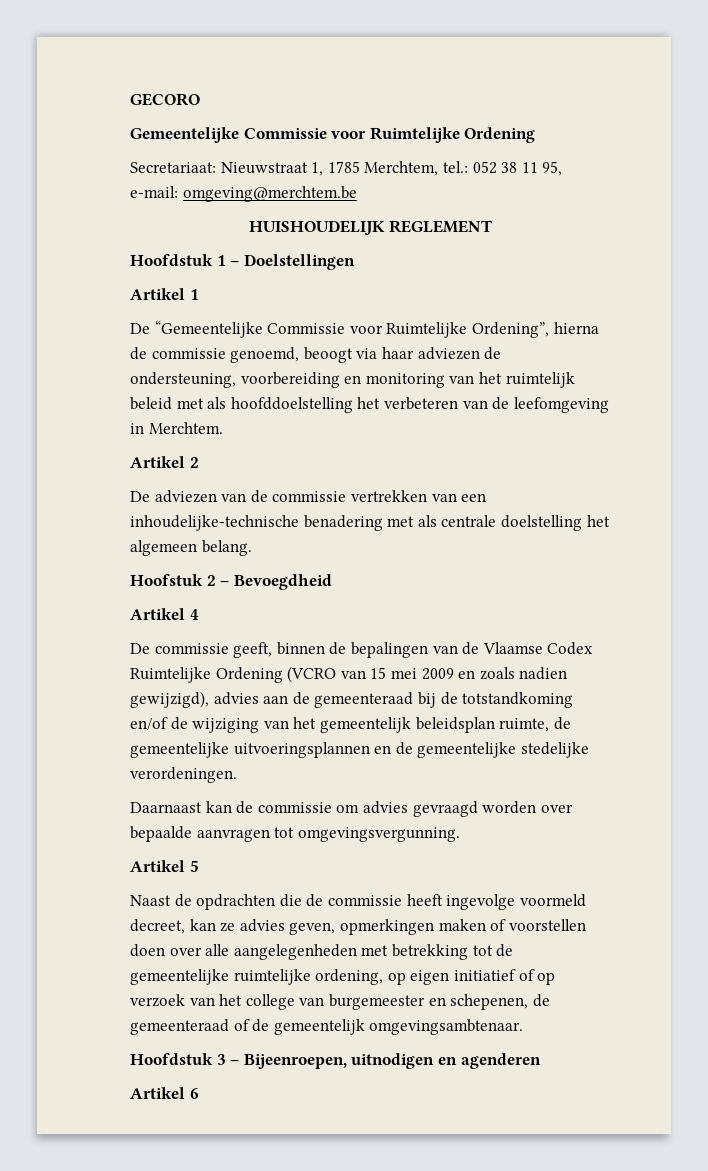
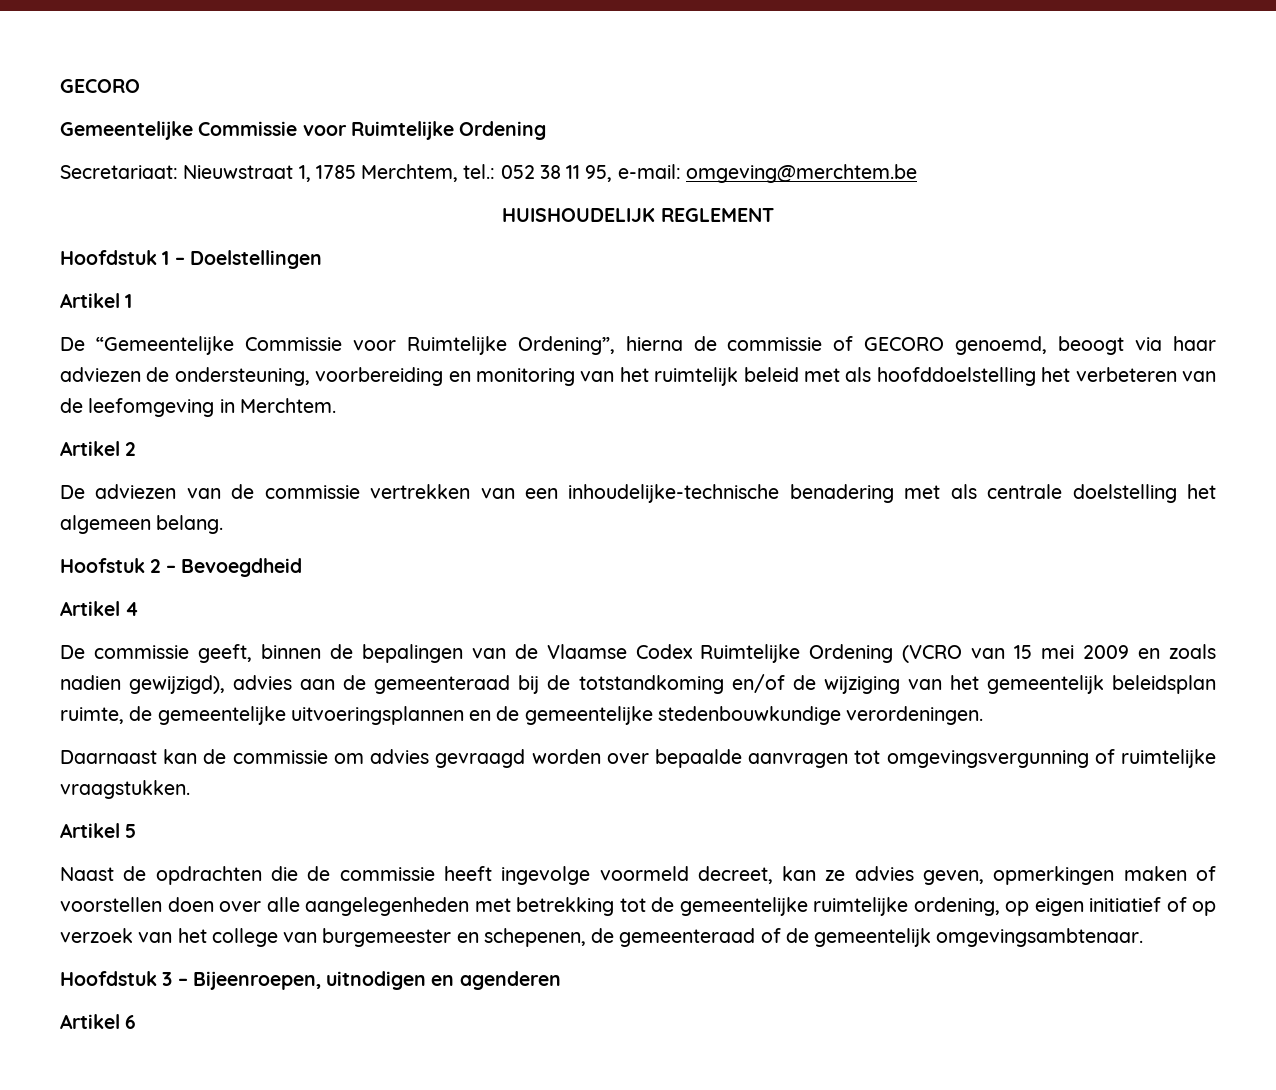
(226, 353) none -> [833,336,945,351] of GECORO
[520,742,589,758] stedelijke -> [657,706,841,725] stedenbouwkundige
[297,827,460,842] omgevingsvergunning. -> [886,749,1216,768] [60,780,190,799] omgevingsvergunning of ruimtelijke vraagstukken.

